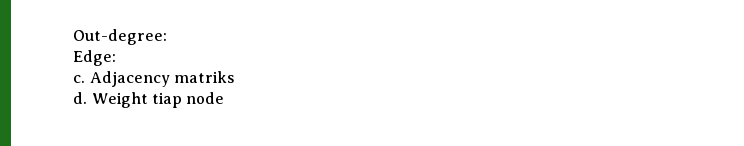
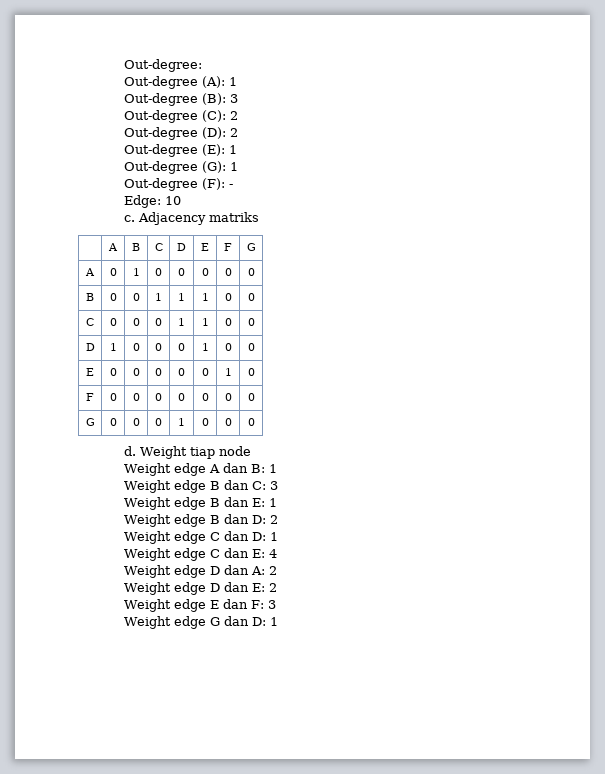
(168, 37) none -> [124,76,238,89] [124,93,239,106] [124,110,239,123] [124,127,239,140] [124,144,238,157] [124,161,239,174] [124,178,234,191] // Out-degree (A): 1 // Out-degree (B): 3 // Out-degree (C): 2 // Out-degree (D): 2 // Out-degree (E): 1 // Out-degree (G): 1 // Out-degree (F): -
(117, 58) none -> [165,196,182,205] 10
[73,92,225,108] // d. Weight tiap node -> [108,243,118,251] [132,243,140,251] [154,243,163,251] [177,243,186,251] [201,243,209,251] [224,243,232,251] [246,243,256,251] [85,268,95,276] [109,268,117,276] [132,268,140,276] [155,268,162,276] [178,268,185,276] [201,268,209,276] [224,268,232,276] [247,268,255,276] [86,293,94,301] [109,293,117,301] [132,293,140,301] [155,293,162,301] [178,293,185,301] [201,293,209,301] [224,293,232,301] [247,293,255,301] [86,318,94,326] [109,318,117,326] [132,318,140,326] [155,318,162,326] [178,318,185,326] [201,318,209,326] [224,318,232,326] [247,318,255,326] [85,343,95,351] [109,343,117,351] [132,343,140,351] [155,343,162,351] [178,343,185,351] [201,343,209,351] [224,343,232,351] [247,343,255,351] [86,368,94,376] [109,368,117,376] [132,368,140,376] [155,368,162,376] [178,368,185,376] [201,368,209,376] [224,368,232,376] [247,368,255,376] [86,393,94,401] [109,393,117,401] [132,393,140,401] [155,393,162,401] [178,393,185,401] [201,393,209,401] [224,393,232,401] [247,393,255,401] [85,418,95,426] [109,418,117,426] [132,418,140,426] [155,418,162,426] [178,418,185,426] [201,418,209,426] [224,418,232,426] [247,418,255,426] [124,446,252,459] [124,463,278,476] [124,480,279,493] [124,497,278,510] [124,514,279,527] [124,531,279,544] [124,548,278,561] [124,565,278,578] [124,582,278,595] [124,599,277,612] [124,616,279,629] // | A | B | C | D | E | F | G // A | 0 | 1 | 0 | 0 | 0 | 0 | 0 // B | 0 | 0 | 1 | 1 | 1 | 0 | 0 // C | 0 | 0 | 0 | 1 | 1 | 0 | 0 // D | 1 | 0 | 0 | 0 | 1 | 0 | 0 // E | 0 | 0 | 0 | 0 | 0 | 1 | 0 // F | 0 | 0 | 0 | 0 | 0 | 0 | 0 // G | 0 | 0 | 0 | 1 | 0 | 0 | 0 // d. Weight tiap node // Weight edge A dan B: 1 // Weight edge B dan C: 3 // Weight edge B dan E: 1 // Weight edge B dan D: 2 // Weight edge C dan D: 1 // Weight edge C dan E: 4 // Weight edge D dan A: 2 // Weight edge D dan E: 2 // Weight edge E dan F: 3 // Weight edge G dan D: 1

